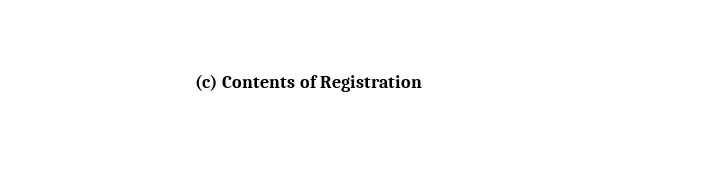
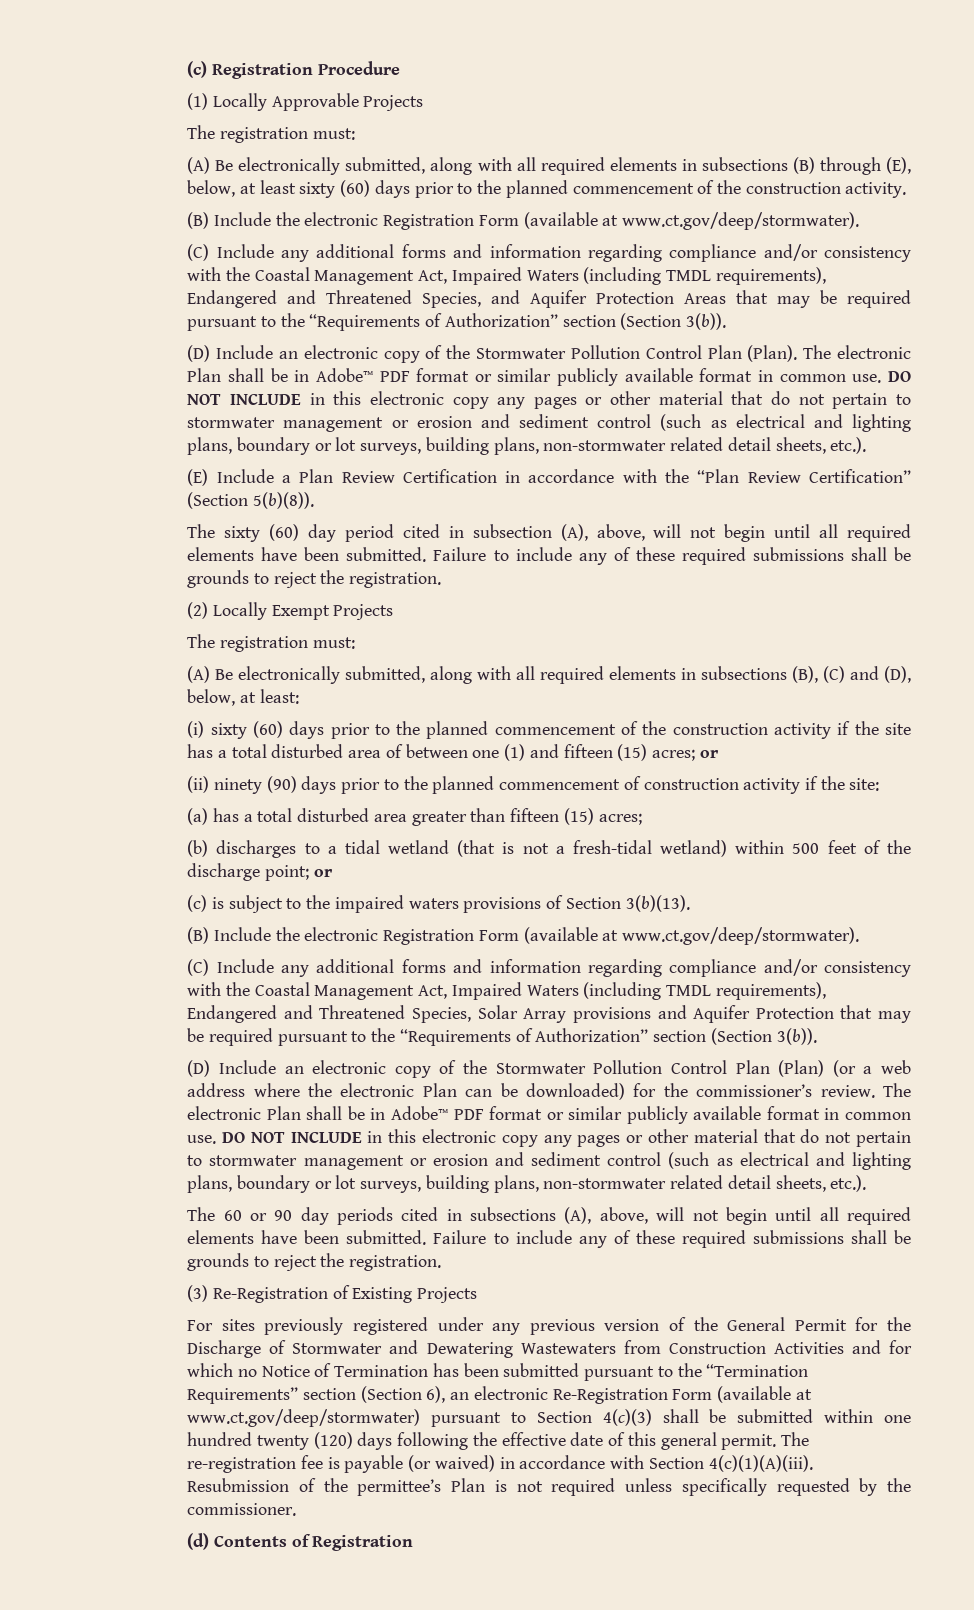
[195,74,218,91] (c) -> [187,61,400,79] [187,93,424,111] [187,125,355,143] [187,157,911,175] [187,180,907,198] [187,212,860,230] [187,244,912,262] [187,267,826,285] [187,290,911,308] [187,313,727,331] [187,345,911,363] [187,368,911,386] [187,391,911,409] [187,414,912,432] [187,437,867,455] [187,469,911,486] [187,492,314,509] [187,524,911,542] [187,547,911,565] [187,570,442,588] [187,602,394,620] [187,634,355,652] [187,666,912,684] [187,689,299,706] [187,721,912,739] [187,744,719,761] [187,776,880,794] [187,808,642,826] [187,840,911,858] [187,863,333,881] [187,895,690,913] [187,927,860,945] [187,959,912,977] [187,982,826,1000] [187,1005,912,1023] [187,1028,817,1046] [187,1060,911,1078] [187,1083,911,1100] [187,1106,912,1124] [187,1129,911,1147] [187,1152,911,1170] [187,1175,867,1193] [187,1207,911,1225] [187,1230,911,1248] [187,1253,442,1271] [187,1285,478,1303] [187,1317,912,1335] [187,1340,912,1358] [187,1363,809,1381] [187,1386,812,1404] [187,1409,911,1427] [187,1432,809,1450] [187,1455,813,1473] [187,1478,912,1496] [187,1503,297,1516] [187,1533,210,1550] (c) Registration Procedure // (1) Locally Approvable Projects // The registration must: // (A) Be electronically submitted, along with all required elements in subsections (B) through (E), below, at least sixty (60) days prior to the planned commencement of the construction activity. // (B) Include the electronic Registration Form (available at www.ct.gov/deep/stormwater). // (C) Include any additional forms and information regarding compliance and/or consistency with the Coastal Management Act, Impaired Waters (including TMDL requirements), Endangered and Threatened Species, and Aquifer Protection Areas that may be required pursuant to the “Requirements of Authorization” section (Section 3(b)). // (D) Include an electronic copy of the Stormwater Pollution Control Plan (Plan). The electronic Plan shall be in Adobe™ PDF format or similar publicly available format in common use. DO NOT INCLUDE in this electronic copy any pages or other material that do not pertain to stormwater management or erosion and sediment control (such as electrical and lighting plans, boundary or lot surveys, building plans, non-stormwater related detail sheets, etc.). // (E) Include a Plan Review Certification in accordance with the “Plan Review Certification” (Section 5(b)(8)). // The sixty (60) day period cited in subsection (A), above, will not begin until all required elements have been submitted. Failure to include any of these required submissions shall be grounds to reject the registration. // (2) Locally Exempt Projects // The registration must: // (A) Be electronically submitted, along with all required elements in subsections (B), (C) and (D), below, at least: // (i) sixty (60) days prior to the planned commencement of the construction activity if the site has a total disturbed area of between one (1) and fifteen (15) acres; or // (ii) ninety (90) days prior to the planned commencement of construction activity if the site: // (a) has a total disturbed area greater than fifteen (15) acres; // (b) discharges to a tidal wetland (that is not a fresh-tidal wetland) within 500 feet of the discharge point; or // (c) is subject to the impaired waters provisions of Section 3(b)(13). // (B) Include the electronic Registration Form (available at www.ct.gov/deep/stormwater). // (C) Include any additional forms and information regarding compliance and/or consistency with the Coastal Management Act, Impaired Waters (including TMDL requirements), Endangered and Threatened Species, Solar Array provisions and Aquifer Protection that may be required pursuant to the “Requirements of Authorization” section (Section 3(b)). // (D) Include an electronic copy of the Stormwater Pollution Control Plan (Plan) (or a web address where the electronic Plan can be downloaded) for the commissioner’s review. The electronic Plan shall be in Adobe™ PDF format or similar publicly available format in common use. DO NOT INCLUDE in this electronic copy any pages or other material that do not pertain to stormwater management or erosion and sediment control (such as electrical and lighting plans, boundary or lot surveys, building plans, non-stormwater related detail sheets, etc.). // The 60 or 90 day periods cited in subsections (A), above, will not begin until all required elements have been submitted. Failure to include any of these required submissions shall be grounds to reject the registration. // (3) Re-Registration of Existing Projects // For sites previously registered under any previous version of the General Permit for the Discharge of Stormwater and Dewatering Wastewaters from Construction Activities and for which no Notice of Termination has been submitted pursuant to the “Termination Requirements” section (Section 6), an electronic Re-Registration Form (available at www.ct.gov/deep/stormwater) pursuant to Section 4(c)(3) shall be submitted within one hundred twenty (120) days following the effective date of this general permit. The re-registration fee is payable (or waived) in accordance with Section 4(c)(1)(A)(iii). Resubmission of the permittee’s Plan is not required unless specifically requested by the commissioner. // (d)

